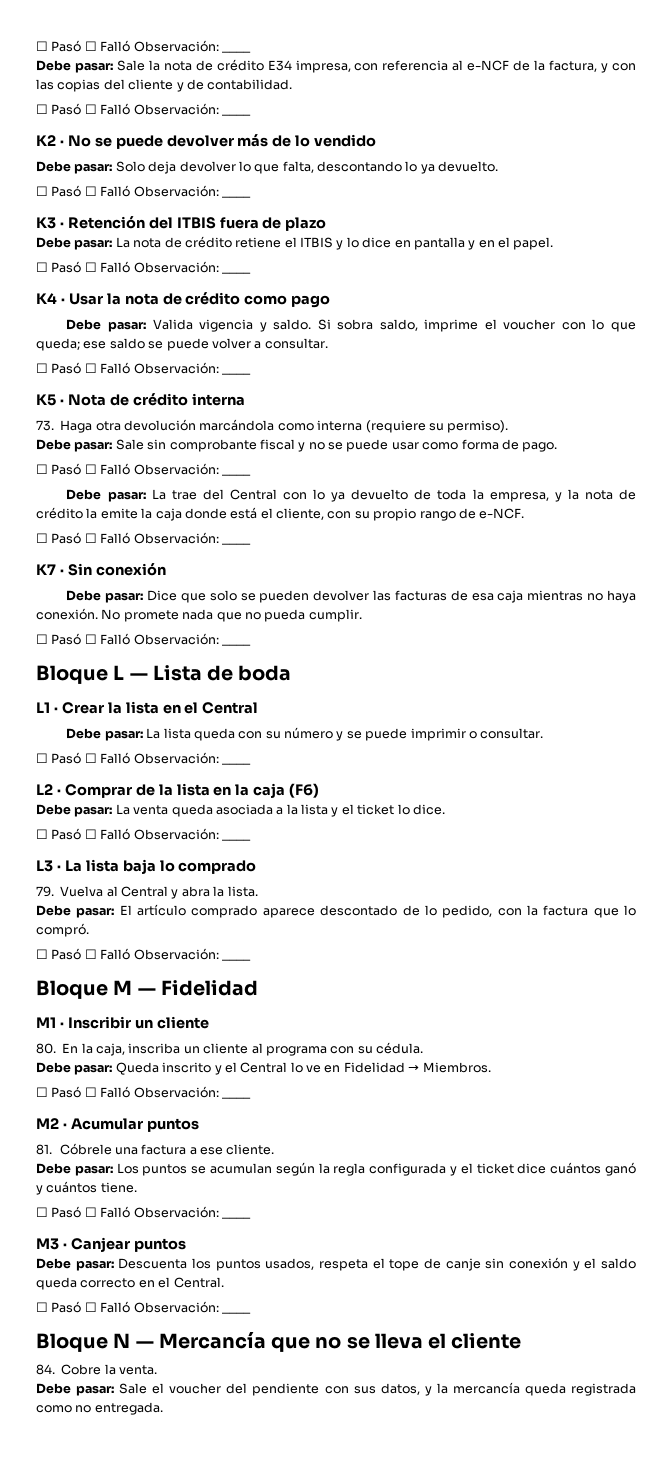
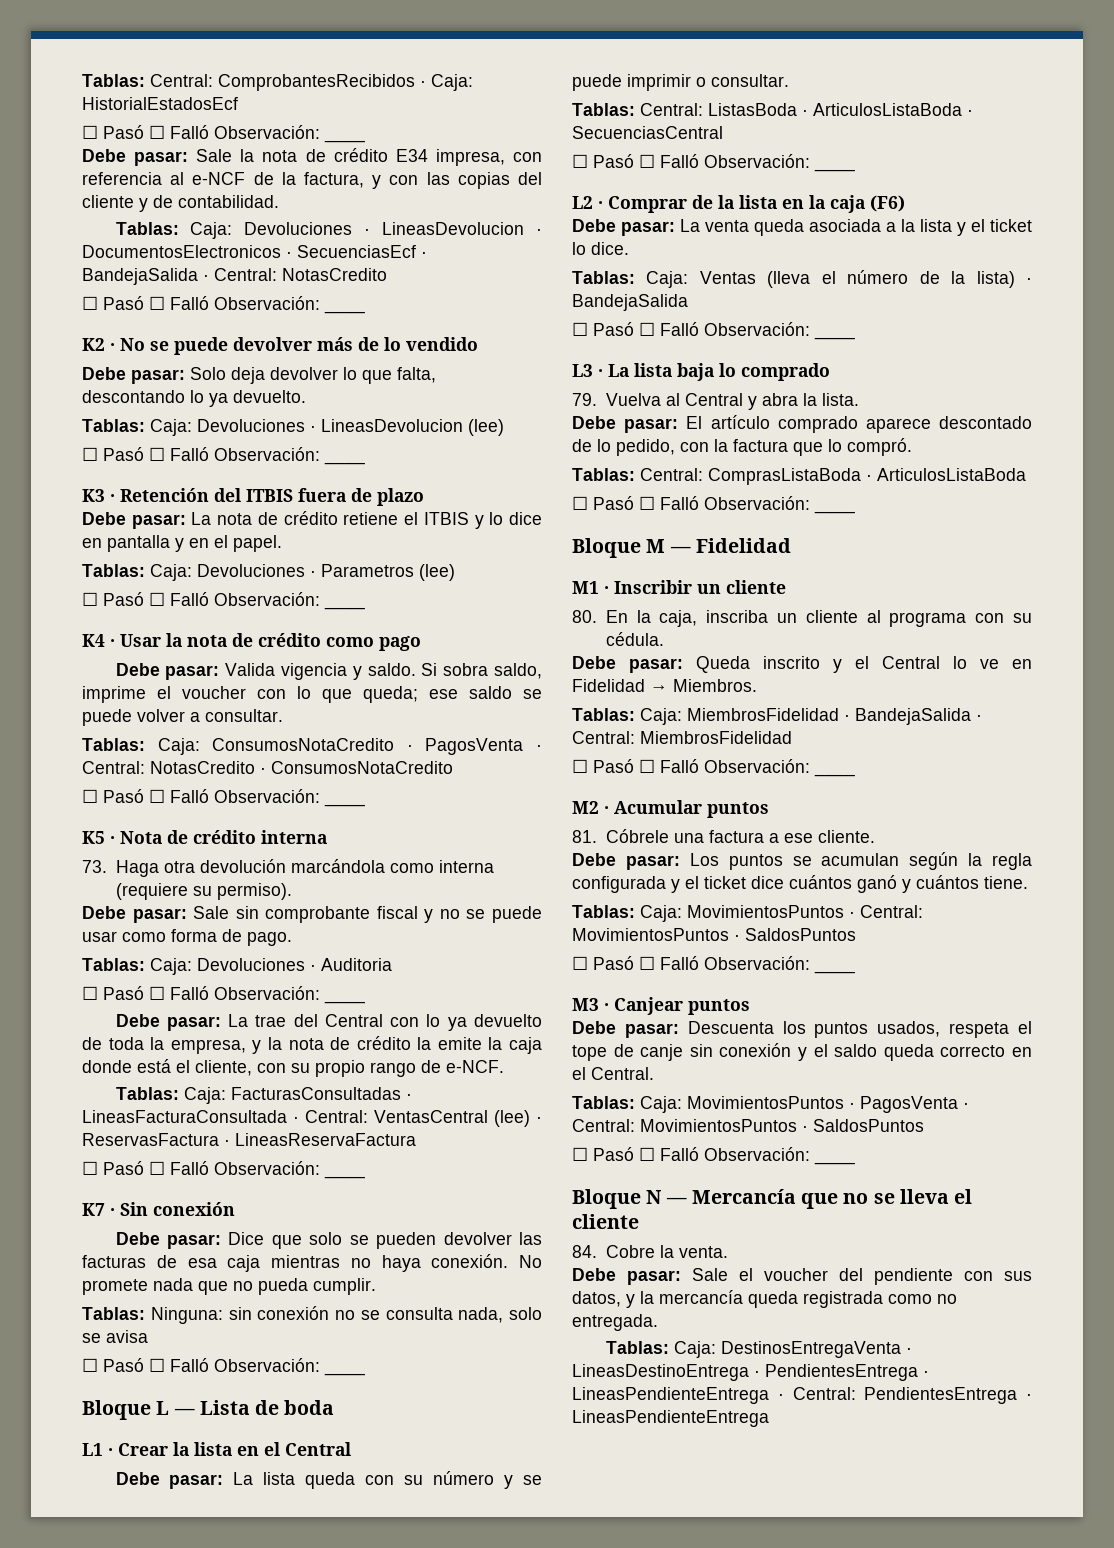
(36, 46) none -> [82,74,473,91] [82,97,238,110] Tablas: Central: ComprobantesRecibidos · Caja: HistorialEstadosEcf //
(293, 84) none -> [115,222,542,239] [82,245,427,258] [82,268,387,285] // Tablas: Caja: Devoluciones · LineasDevolucion · DocumentosElectronicos · SecuenciasEcf · BandejaSalida · Central: NotasCredito
(499, 166) none -> [82,419,504,436] // Tablas: Caja: Devoluciones · LineasDevolucion (lee)
(554, 243) none -> [82,564,455,581] // Tablas: Caja: Devoluciones · Parametros (lee)
(328, 343) none -> [82,738,542,755] [82,761,453,774] // Tablas: Caja: ConsumosNotaCredito · PagosVenta · Central: NotasCredito · ConsumosNotaCredito
(558, 447) none -> [82,958,392,975] // Tablas: Caja: Devoluciones · Auditoria
(525, 513) none -> [115,1087,412,1104] [82,1110,542,1127] [82,1133,416,1146] // Tablas: Caja: FacturasConsultadas · LineasFacturaConsultada · Central: VentasCentral (lee) · ReservasFactura · LineasReservaFactura
(362, 615) none -> [82,1306,542,1324] [82,1330,148,1343] // Tablas: Ninguna: sin conexión no se consulta nada, solo se avisa
(544, 733) none -> [572,103,973,116] [572,126,723,139] // Tablas: Central: ListasBoda · ArticulosListaBoda · SecuenciasCentral
(445, 809) none -> [572,270,1032,288] [572,294,688,311] // Tablas: Caja: Ventas (lleva el número de la lista) · BandejaSalida
(89, 930) none -> [572,468,1026,485] // Tablas: Central: ComprasListaBoda · ArticulosListaBoda
(491, 1067) none -> [572,708,982,725] [572,731,792,744] // Tablas: Caja: MiembrosFidelidad · BandejaSalida · Central: MiembrosFidelidad
(137, 1187) none -> [572,905,923,922] [572,928,856,941] // Tablas: Caja: MovimientosPuntos · Central: MovimientosPuntos · SaldosPuntos
(224, 1282) none -> [572,1096,969,1113] [572,1119,924,1132] // Tablas: Caja: MovimientosPuntos · PagosVenta · Central: MovimientosPuntos · SaldosPuntos
(163, 1408) none -> [605,1341,912,1358] [572,1364,929,1381] [572,1387,1032,1404] [572,1410,769,1427] // Tablas: Caja: DestinosEntregaVenta · LineasDestinoEntrega · PendientesEntrega · LineasPendienteEntrega · Central: PendientesEntrega · LineasPendienteEntrega

